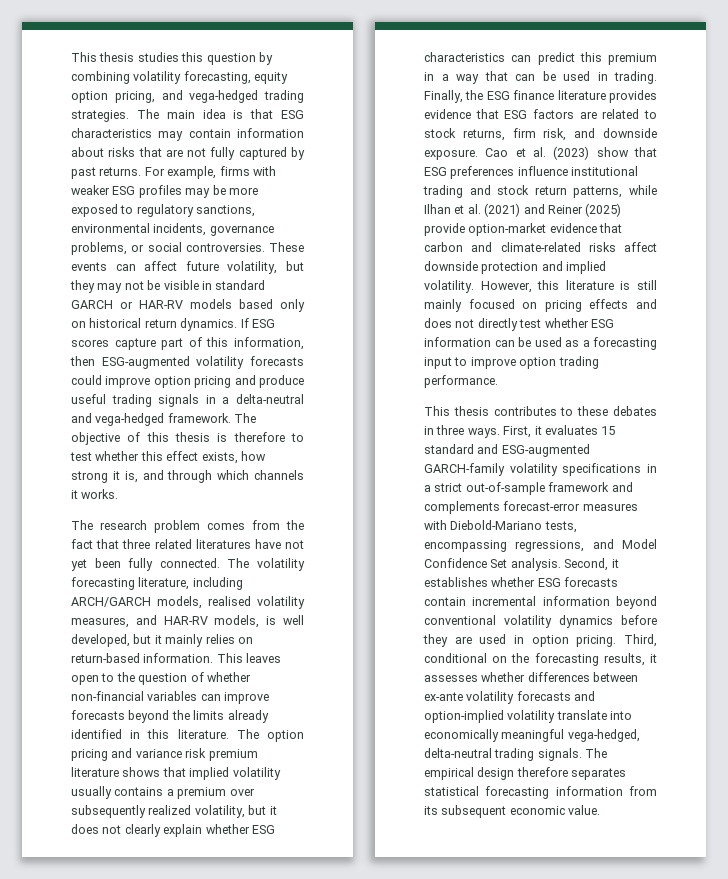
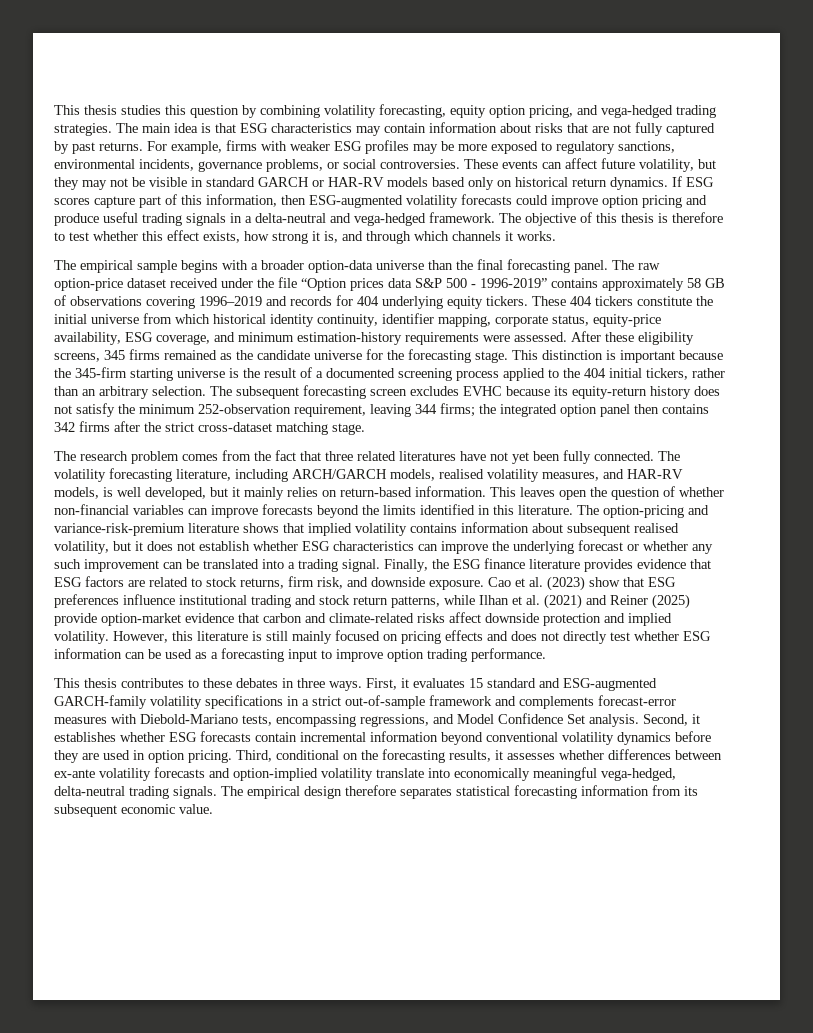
(119, 494) none -> [54,259,660,273] [54,277,725,291] [54,295,713,309] [54,313,661,327] [54,331,694,345] [54,349,723,363] [54,367,725,381] [54,385,720,399] [54,403,709,417] [54,421,365,435] // The empirical sample begins with a broader option-data universe than the final forecasting panel. The raw option-price dataset received under the file “Option prices data S&P 500 - 1996-2019” contains approximately 58 GB of observations covering 1996–2019 and records for 404 underlying equity tickers. These 404 tickers constitute the initial universe from which historical identity continuity, identifier mapping, corporate status, equity-price availability, ESG coverage, and minimum estimation-history requirements were assessed. After these eligibility screens, 345 firms remained as the candidate universe for the forecasting stage. This distinction is important because the 345-firm starting universe is the result of a documented screening process applied to the 404 initial tickers, rather than an arbitrary selection. The subsequent forecasting screen excludes EVHC because its equity-return history does not satisfy the minimum 252-observation requirement, leaving 344 firms; the integrated option panel then contains 342 firms after the strict cross-dataset matching stage.
[101,673,115,682] to -> (587, 495) none
[227,710,269,723] already -> (416, 510) none
[267,730,304,742] [71,748,258,761] option pricing and variance risk premium -> [603,505,709,518] [54,523,185,536] option-pricing and variance-risk-premium
[71,786,255,799] [71,805,192,818] usually contains a premium over subsequently realized -> [410,522,679,536] contains information about subsequent realised
[124,824,203,837] clearly explain -> [199,541,250,551] establish
[537,52,657,65] [424,71,657,84] predict this premium in a way that can be used in trading. -> [441,540,713,554] [54,559,380,572] improve the underlying forecast or whether any such improvement can be translated into a trading signal.

